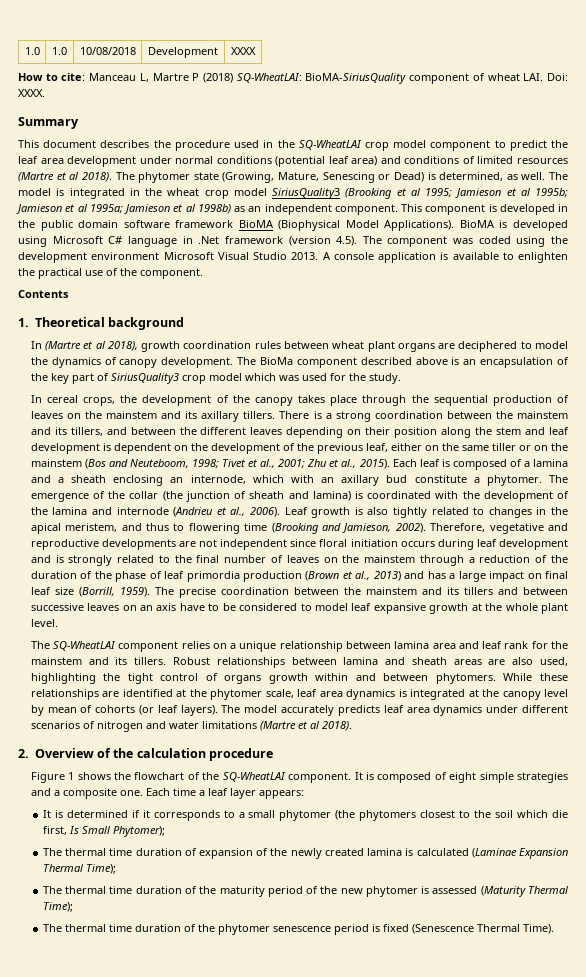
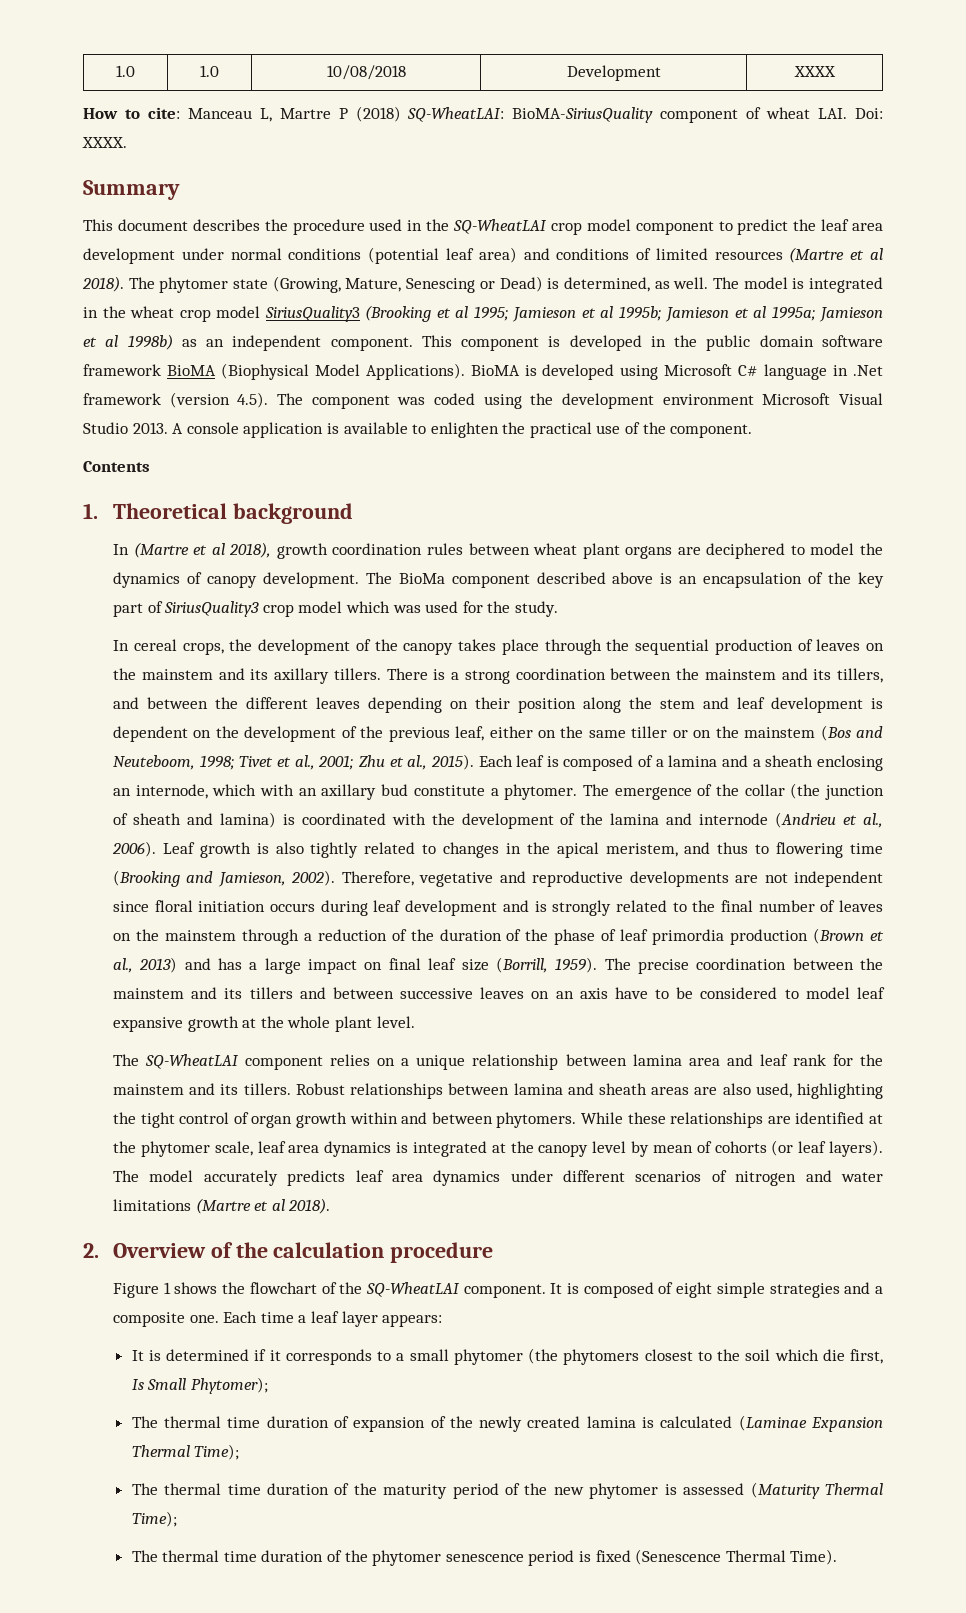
[224,675,262,684] organs -> [251,1115,293,1128] organ

